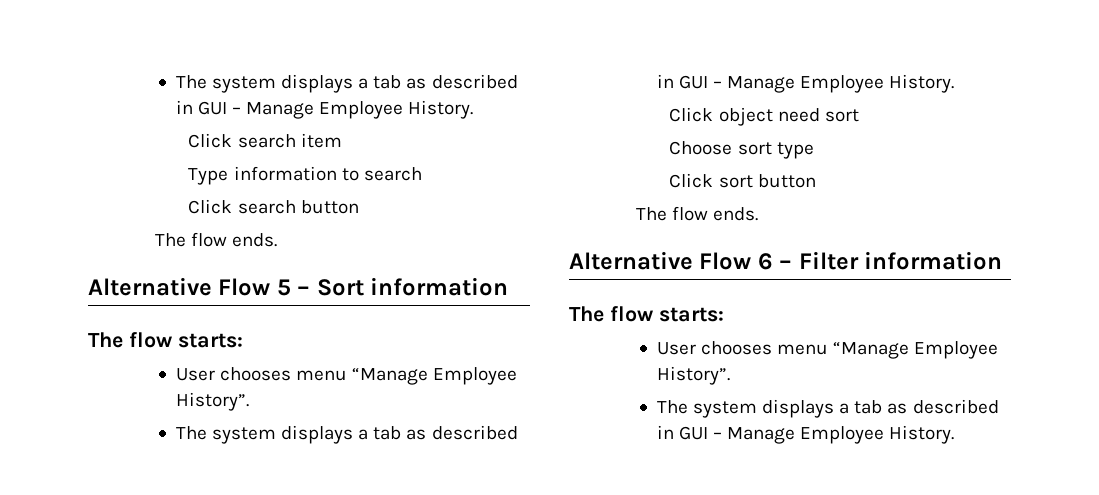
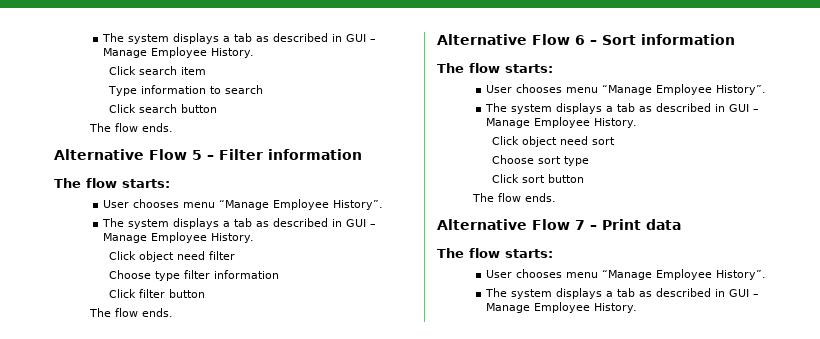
(311, 290) none -> [219,149,362,160] [54,178,170,188] [102,199,383,210] [101,218,376,229] [102,232,255,243] [108,251,235,262] [108,270,279,281] [108,289,205,298] [89,308,174,317] [437,34,597,45] Filter information // The flow starts: // User chooses menu “Manage Employee History”. // The system displays a tab as described in GUI – Manage Employee History. // Click object need filter // Choose type filter information // Click filter button // The flow ends. // Alternative Flow 6 –
[757,251,1003,270] 6 – Filter information -> [575,219,681,230] 7 – Print data

